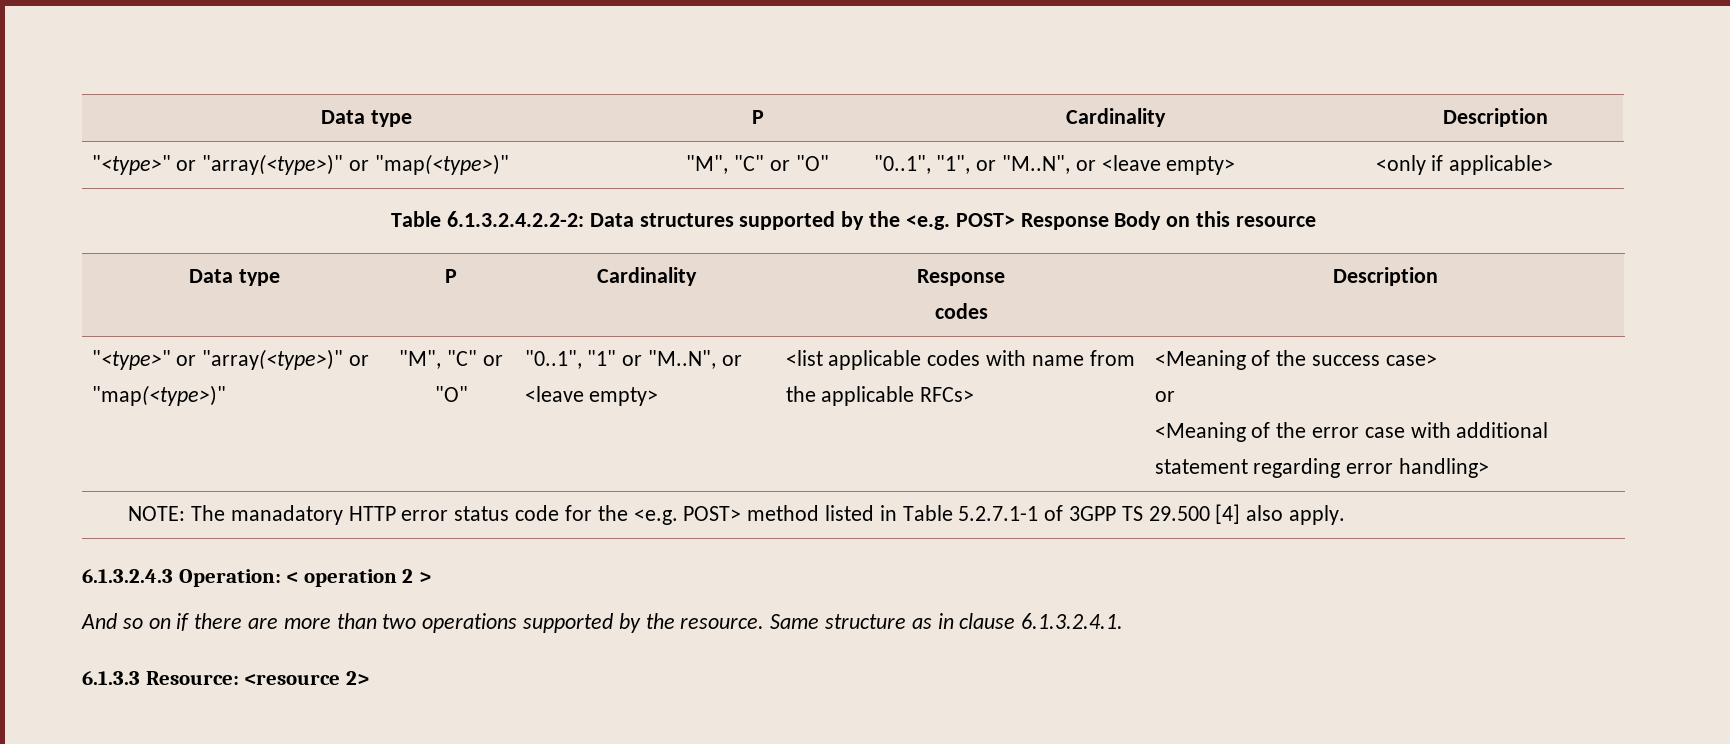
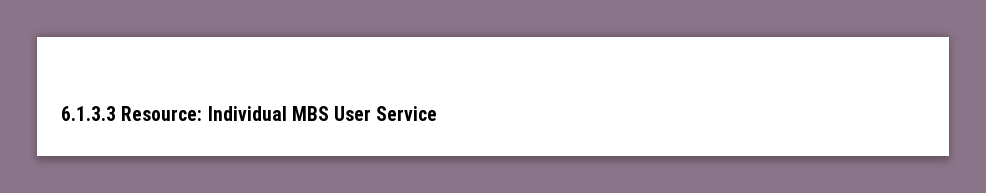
[321,110,412,127] [751,110,764,124] [1066,108,1166,127] [1442,108,1548,127] [91,154,509,175] [686,155,829,174] [873,155,1236,175] [1375,155,1554,175] [391,211,1316,230] [189,269,280,286] [445,269,457,283] [596,267,697,286] [917,269,1005,286] [934,303,988,319] [1332,267,1438,286] [91,349,369,370] [91,385,226,406] [399,350,503,369] [434,386,468,402] [524,350,742,369] [524,386,659,406] [785,350,1135,370] [785,386,975,406] [1154,350,1437,370] [1154,391,1175,402] [1154,422,1549,442] [1154,458,1489,478] [128,504,1345,525] [82,569,431,587] [81,613,1124,633] [82,671,369,685] Data type | P | Cardinality | Description // "<type>" or "array(<type>)" or "map(<type>)" | "M", "C" or "O" | "0..1", "1", or "M..N", or <leave empty> | <only if applicable> // Table 6.1.3.2.4.2.2-2: Data structures supported by the <e.g. POST> Response Body on this resource // Data type | P | Cardinality | Response // codes | Description // "<type>" or "array(<type>)" or "map(<type>)" | "M", "C" or "O" | "0..1", "1" or "M..N", or <leave empty> | <list applicable codes with name from the applicable RFCs> | <Meaning of the success case> // or // <Meaning of the error case with additional statement regarding error handling> // NOTE: The manadatory HTTP error status code for the <e.g. POST> method listed in Table 5.2.7.1-1 of 3GPP TS 29.500 [4] also apply. // 6.1.3.2.4.3 Operation: < operation 2 > // And so on if there are more than two operations supported by the resource. Same structure as in clause 6.1.3.2.4.1. // 6.1.3.3 Resource: <resource 2> -> [61,106,438,121] 6.1.3.3 Resource: Individual MBS User Service

